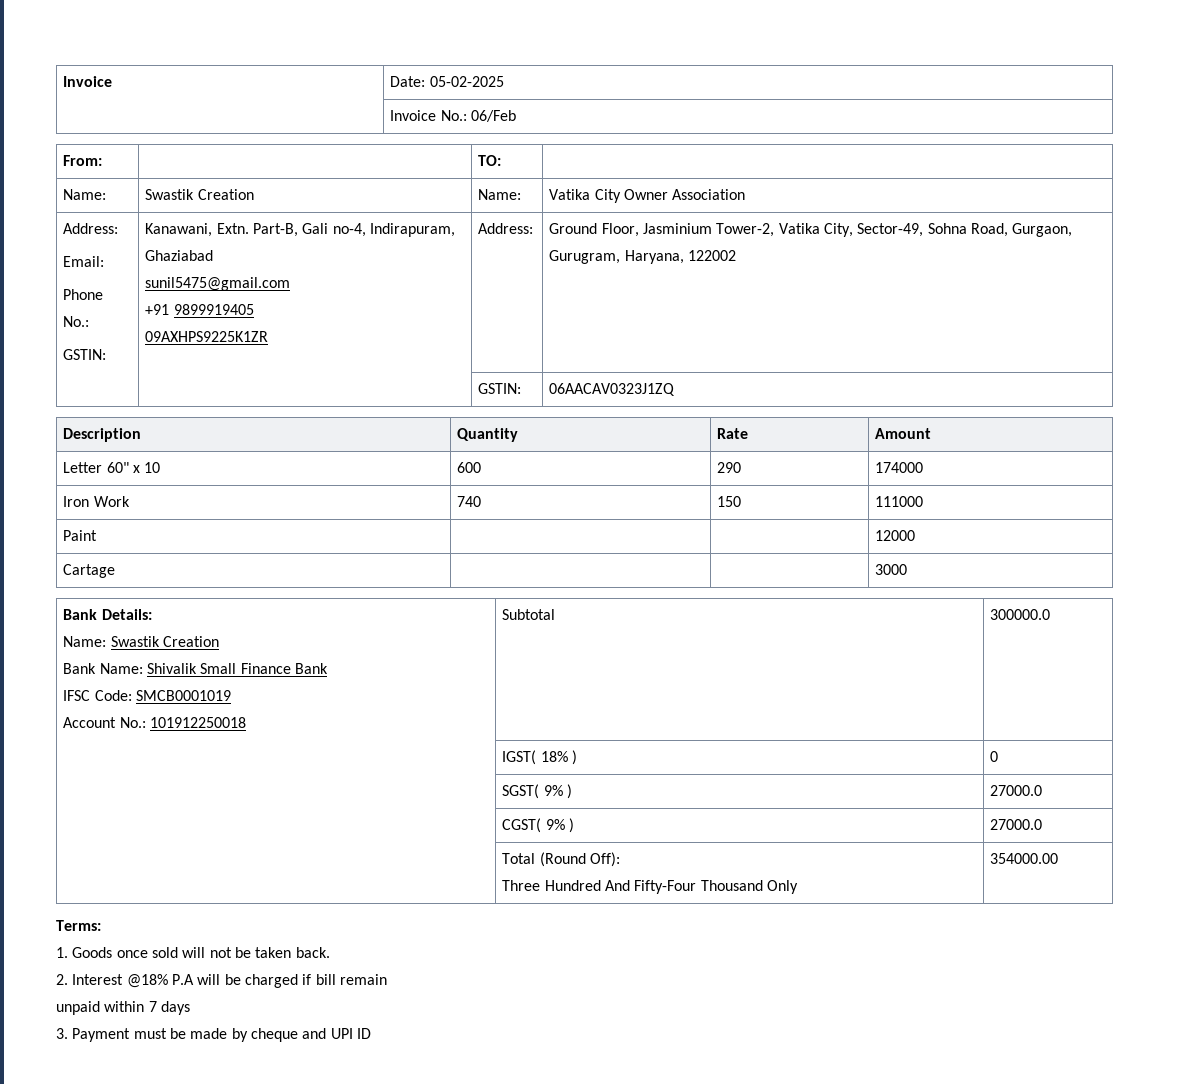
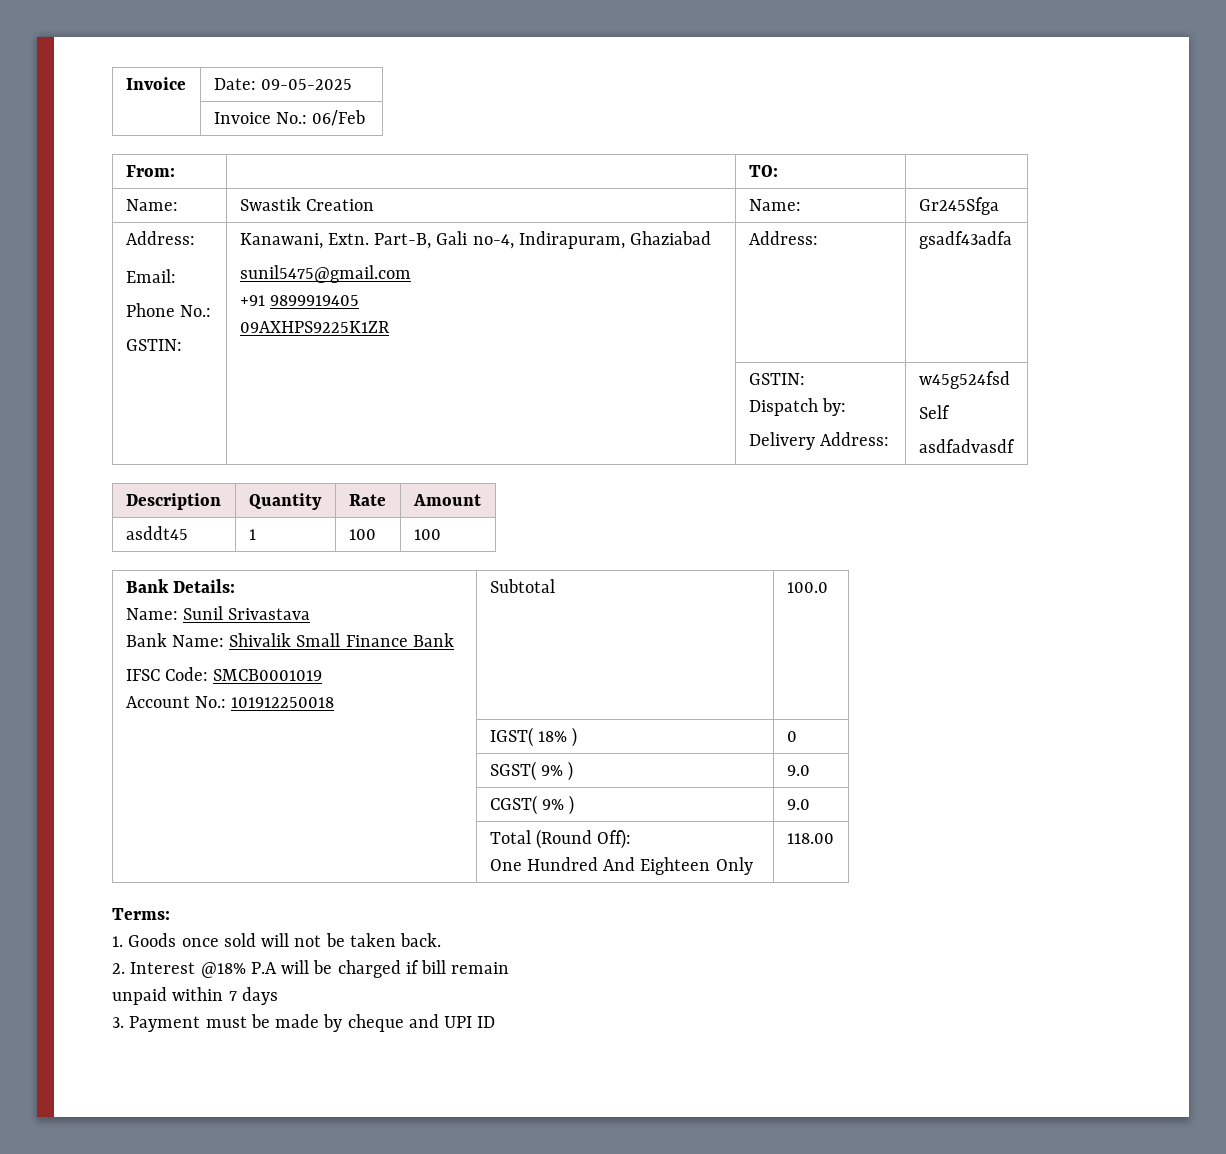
[429,76,504,87] 05-02-2025 -> [260,79,352,90] 09-05-2025
[549,189,746,203] Vatika City Owner Association -> [918,197,999,215] Gr245Sfga
[549,223,1073,237] [549,250,737,264] [478,383,522,394] [549,383,676,396] [63,428,142,442] [457,428,519,442] [717,428,749,439] [875,428,932,439] [63,462,161,473] [457,462,482,473] [717,462,742,473] [875,462,924,473] [63,496,130,507] [457,496,482,507] [717,496,742,507] [875,496,924,507] [63,530,98,541] [875,530,916,541] [63,564,116,578] [875,564,908,575] Ground Floor, Jasminium Tower-2, Vatika City, Sector-49, Sohna Road, Gurgaon, Gurugram, Haryana, 122002 // | | GSTIN: | 06AACAV0323J1ZQ // Description | Quantity | Rate | Amount // Letter 60" x 10 | 600 | 290 | 174000 // Iron Work | 740 | 150 | 111000 // Paint | | | 12000 // Cartage | | | 3000 -> [918,231,1012,249] [748,373,805,385] [748,398,846,416] [748,432,889,450] [918,371,1010,389] [918,405,950,419] [918,439,1015,453] [125,493,221,510] [248,493,322,510] [348,494,386,506] [412,494,481,506] [125,526,188,540] [248,529,256,540] [348,529,376,540] [413,529,441,540] gsadf43adfa // | | GSTIN: // Dispatch by: // Delivery Address: | w45g524fsd // Self // asdfadvasdf // Description | Quantity | Rate | Amount // asddt45 | 1 | 100 | 100
[110,636,220,647] Swastik Creation -> [182,606,311,620] Sunil Srivastava
[990,609,1051,620] 300000.0 -> [786,582,828,593] 100.0
[990,785,1043,796] 27000.0 -> [786,765,810,776] 9.0
[990,819,1043,830] 27000.0 -> [786,799,810,810] 9.0
[502,880,541,891] Three -> [489,859,522,871] One
[634,880,763,894] Fifty-Four Thousand -> [640,857,711,875] Eighteen
[990,853,1059,864] 354000.00 -> [786,833,834,844] 118.00

